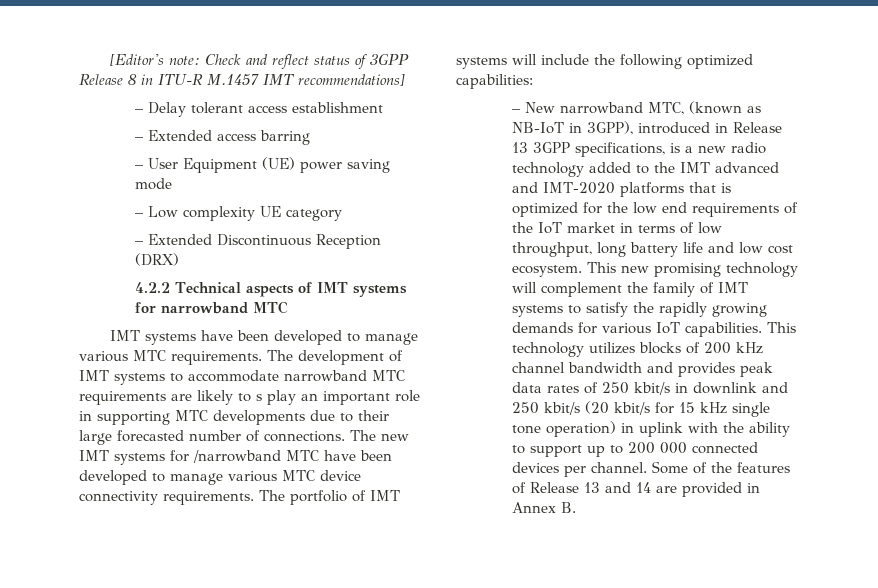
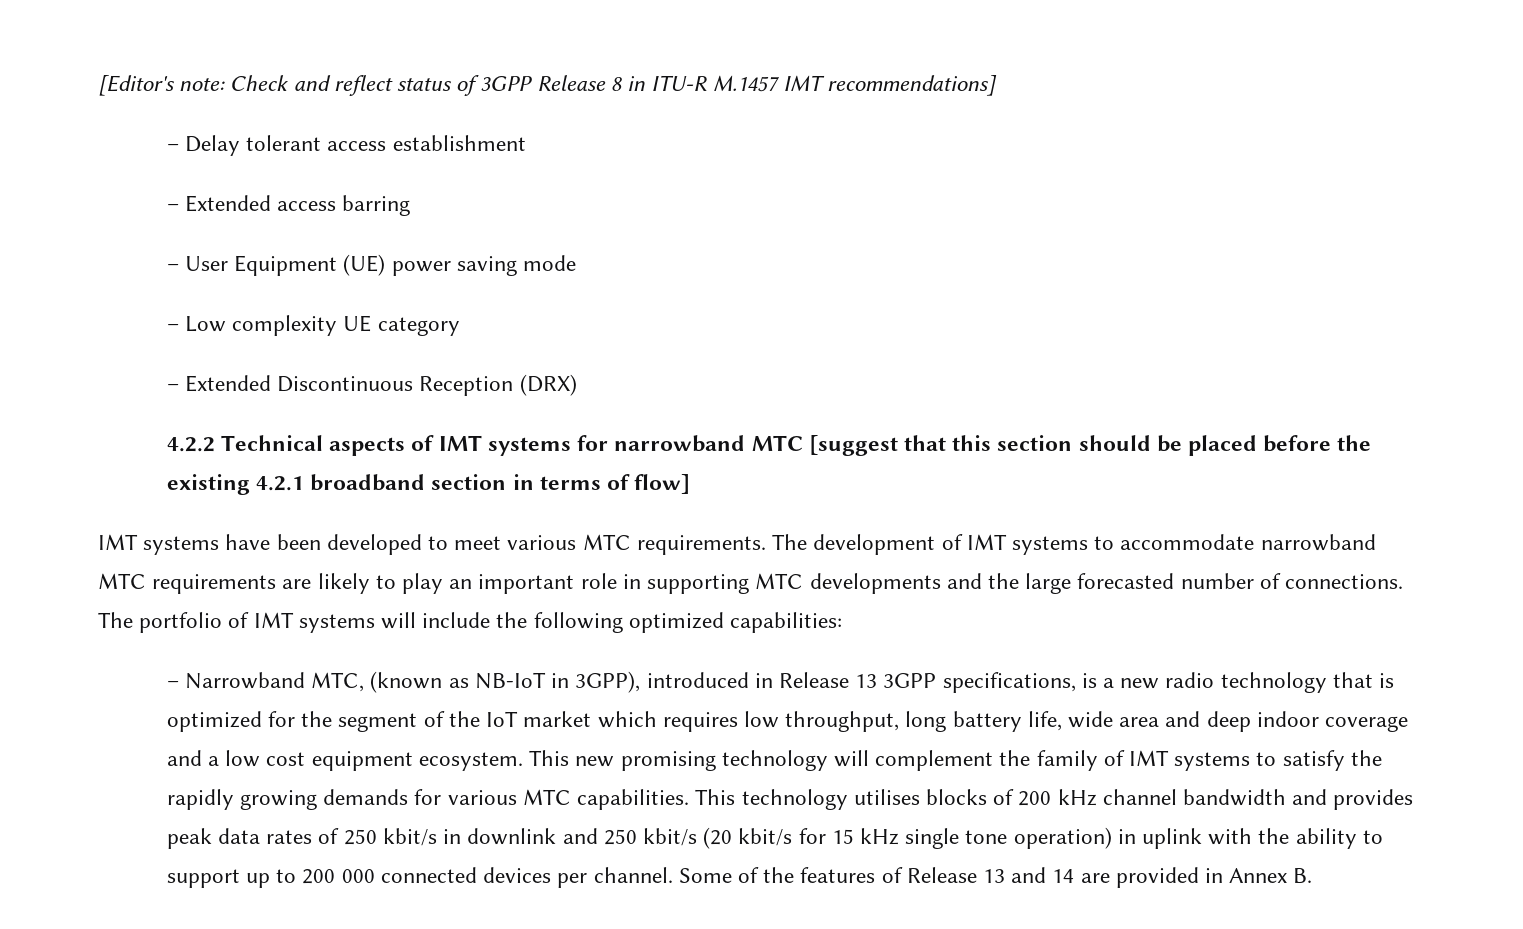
(288, 307) none -> [808,435,1372,456] [166,474,691,495] [suggest that this section should be placed before the existing 4.2.1 broadband section in terms of flow]
[365,333,419,345] manage -> [454,536,502,550] meet
[256,394,262,401] s -> (396, 582) none
[310,410,389,422] due to their -> [946,573,1019,589] and the
[381,433,409,441] [79,450,392,465] [79,470,361,485] [79,490,285,505] new IMT systems for /narrowband MTC have been developed to manage various MTC device connectivity requirements. The -> (133, 620) none
[524,102,643,114] New narrowband -> [185,672,306,689] Narrowband
[588,162,779,174] [511,182,684,197] added to the IMT advanced and IMT-2020 platforms -> (1327, 682) none
[632,202,779,217] low end requirements -> [338,713,418,732] segment
[619,222,694,234] in terms of -> [597,711,738,732] which requires
[682,242,734,253] life and -> [1027,711,1409,732] [166,750,220,766] life, wide area and deep indoor coverage and a
(793, 249) none -> [311,751,413,771] equipment
[655,322,680,334] IoT -> [522,789,571,805] MTC
[588,342,635,354] utilizes -> [853,789,920,805] utilises

